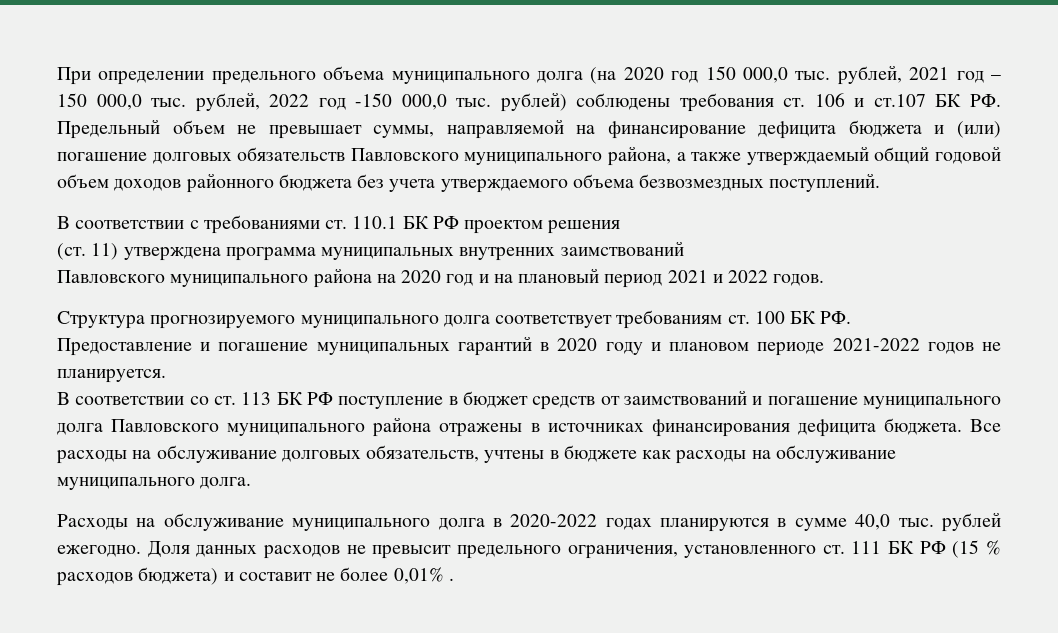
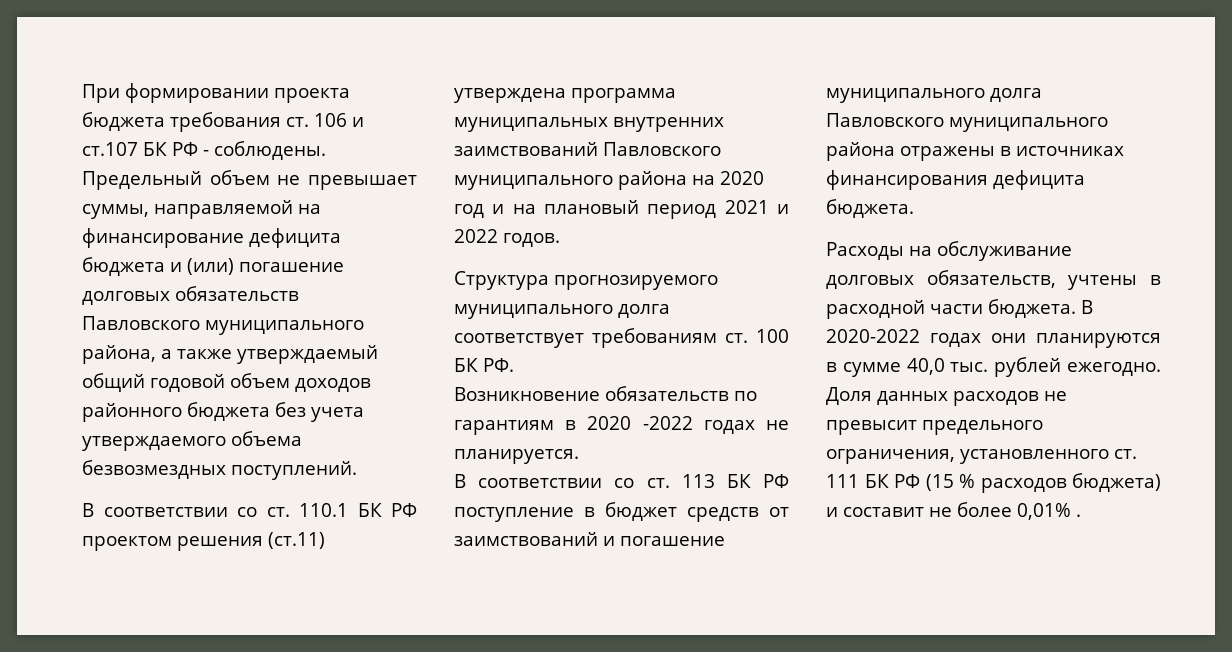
[98,65,1001,85] [57,92,671,112] определении предельного объема муниципального долга (на 2020 год 150 000,0 тыс. рублей, 2021 год – 150 000,0 тыс. рублей, 2022 год -150 000,0 тыс. рублей) соблюдены -> [125,83,350,103] [82,112,165,131] формировании проекта бюджета
[969,94,1001,107] РФ. -> [172,141,326,160] РФ - соблюдены.
[189,215,320,234] с требованиями -> [237,507,257,517] со
[57,243,119,260] // (ст. 11) -> [268,532,325,549] (ст.11)
(684, 248) // -> (598, 149) none
[57,336,974,356] Предоставление и погашение муниципальных гарантий в 2020 году и плановом периоде 2021-2022 годов -> [454,386,757,401] [454,416,755,435] Возникновение обязательств по гарантиям в 2020 -2022 годах
[970,419,1002,432] [56,450,127,464] Все расходы -> [826,242,904,260] // Расходы
[563,445,896,464] [57,477,252,490] [57,513,502,531] бюджете как расходы на обслуживание муниципального долга. // Расходы на обслуживание муниципального долга в -> [826,299,1093,319] расходной части бюджета. В
(652, 524) none -> [991,333,1026,343] они

